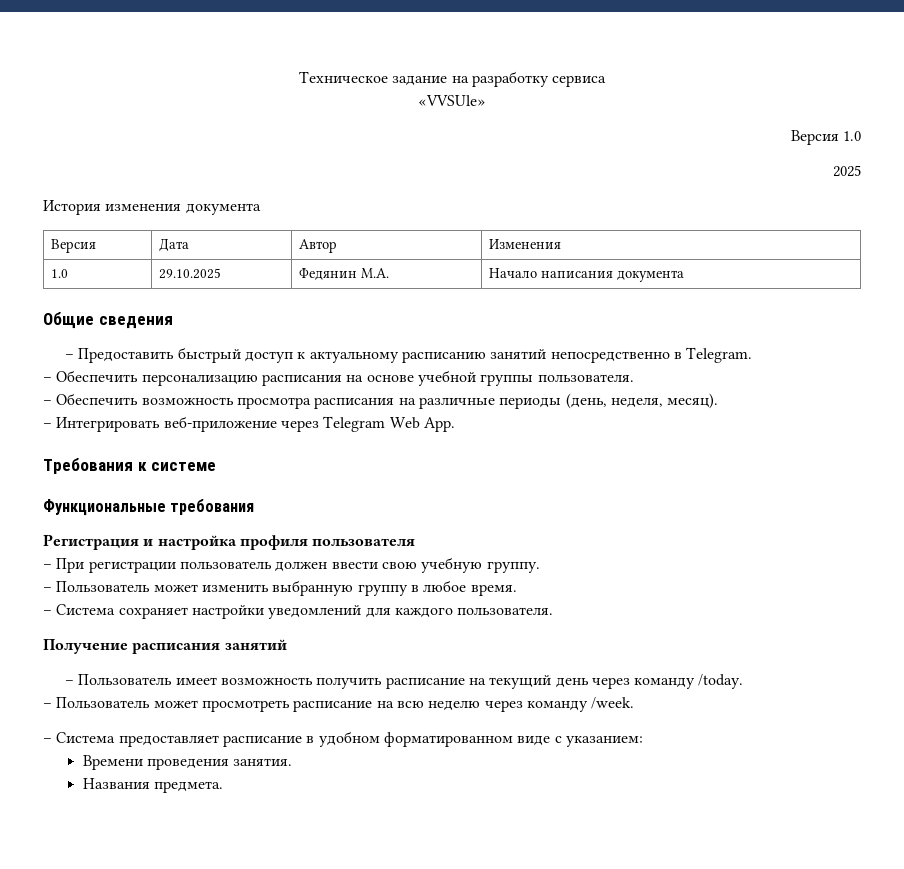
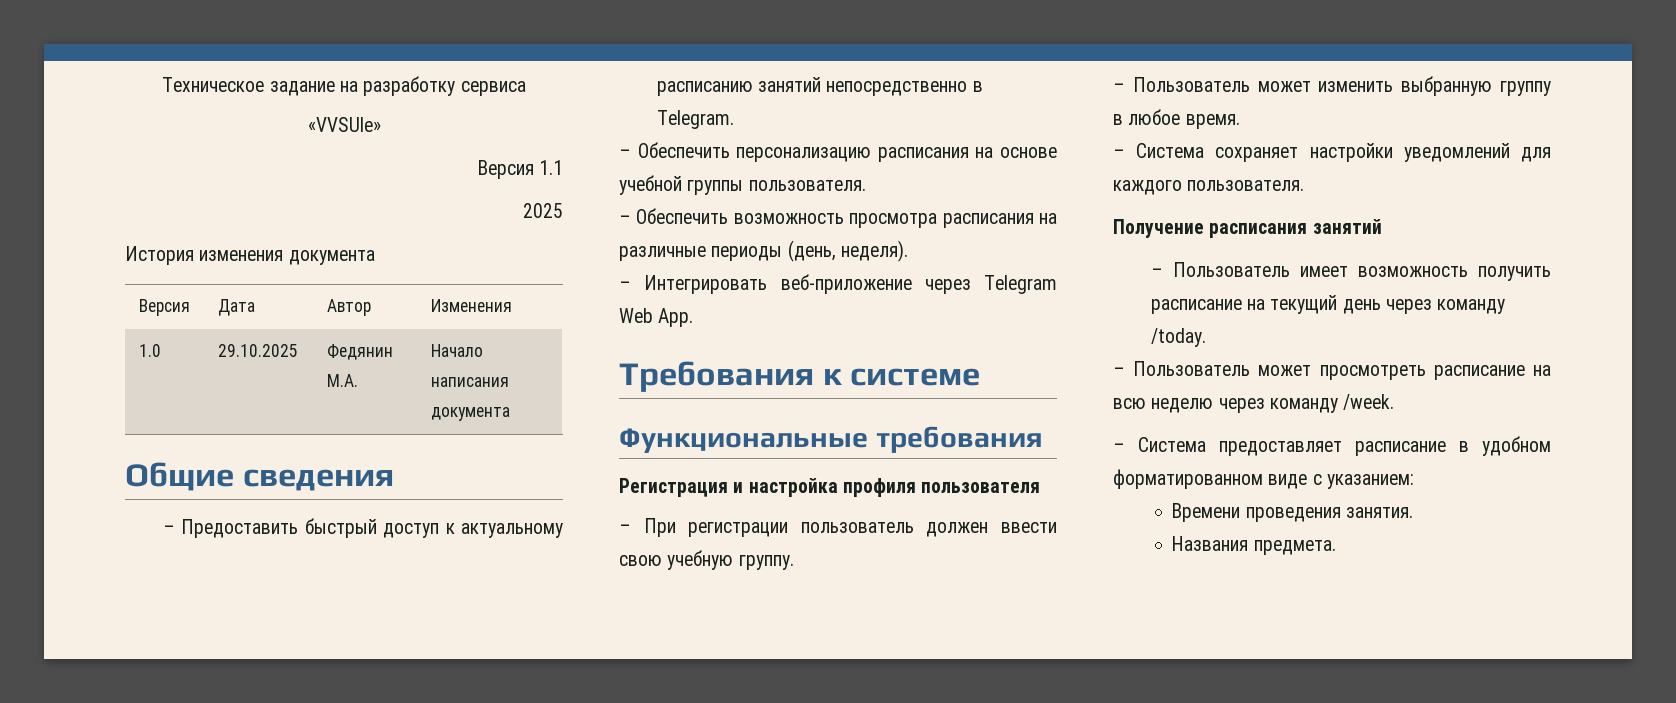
[843,131,862,141] 1.0 -> [539,160,563,175] 1.1
[610,393,719,409] неделя, месяц). -> [840,240,908,262] неделя).

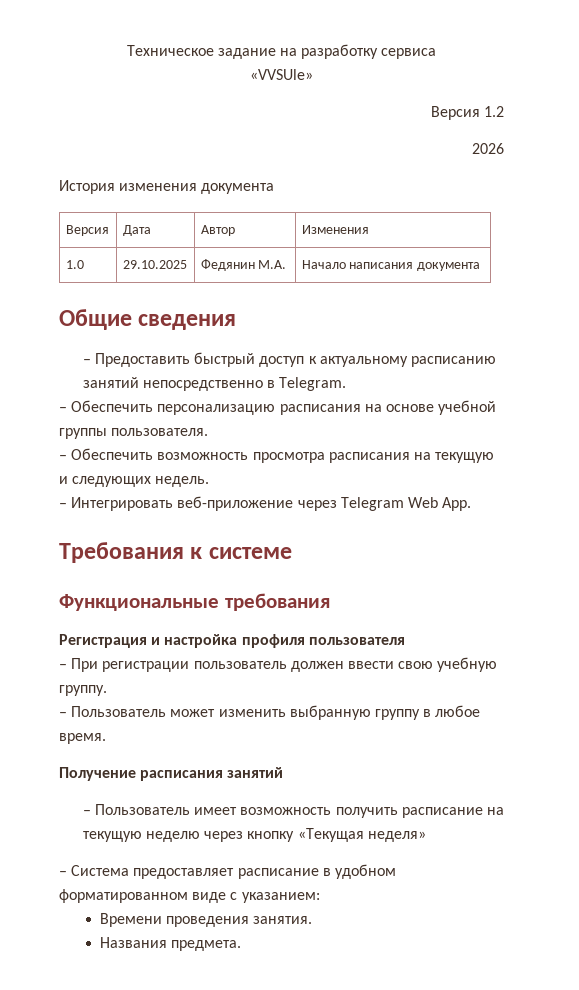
[539,160,563,175] [523,203,563,218] 1.1 // 2025 -> [484,106,504,117] [472,143,504,154] 1.2 // 2026
[619,240,908,262] различные периоды (день, неделя). -> [435,452,495,463] [59,476,210,487] текущую и следующих недель.
[1113,143,1551,162] [1113,180,1305,195] // – Система сохраняет настройки уведомлений для каждого пользователя. -> (106, 738) none
[1270,295,1506,314] [1150,328,1206,347] [1113,361,1551,380] [1113,394,1395,413] текущий день через команду /today. // – Пользователь может просмотреть расписание на всю неделю через команду /week. -> [82,828,426,842] текущую неделю через кнопку «Текущая неделя»

